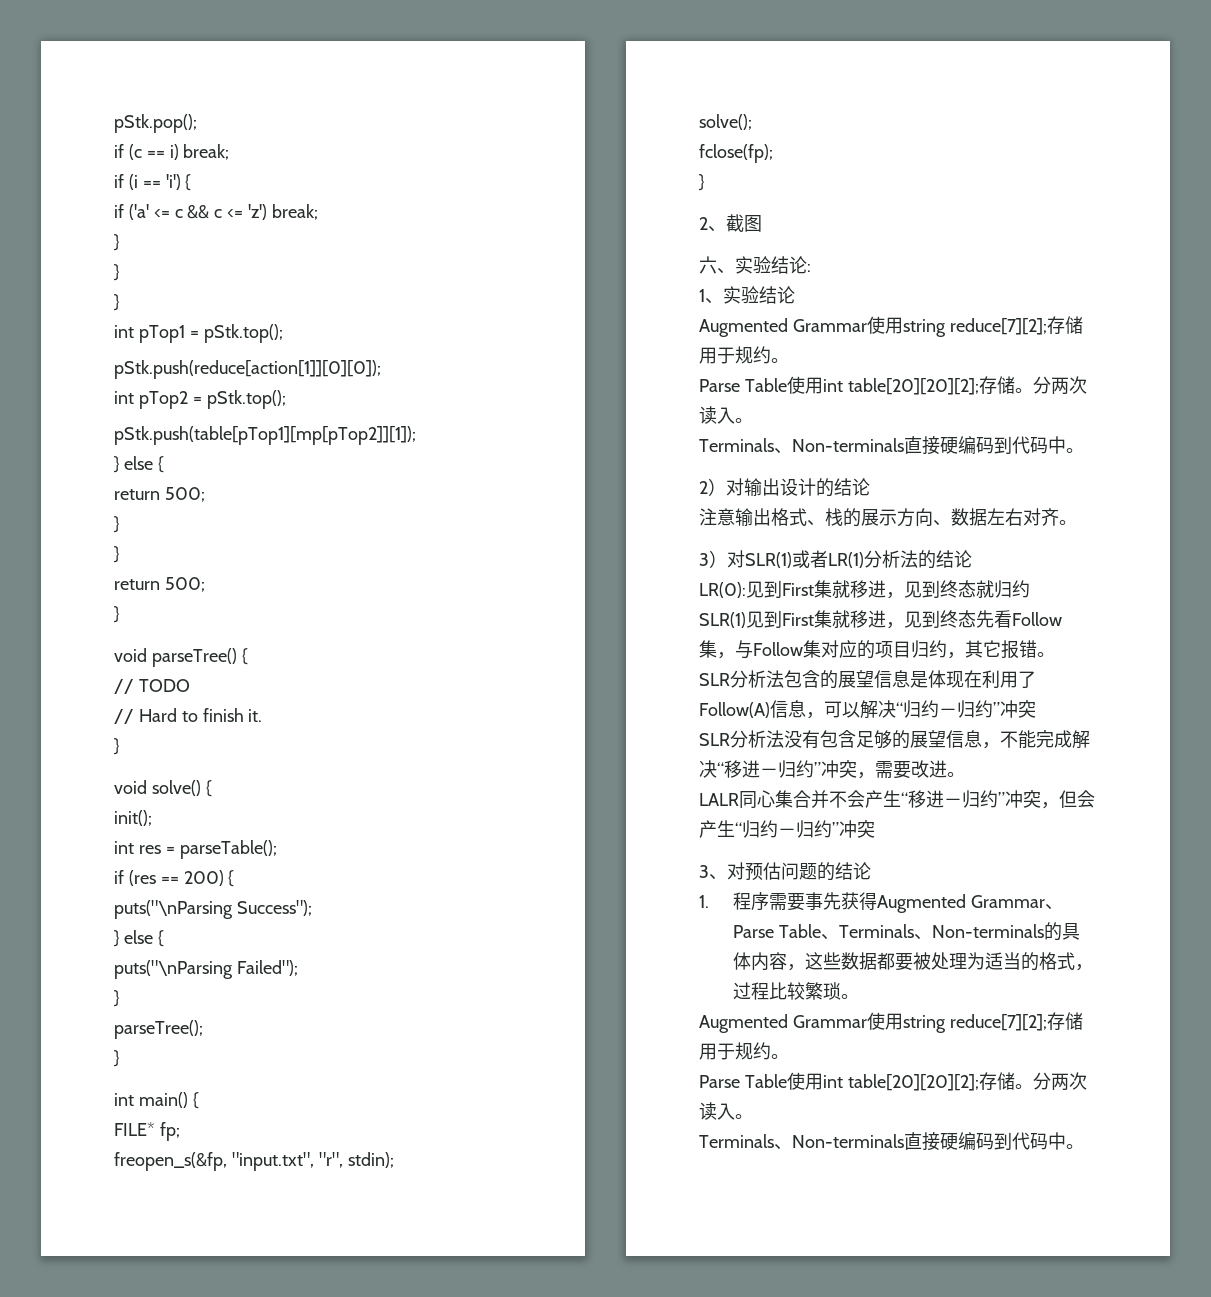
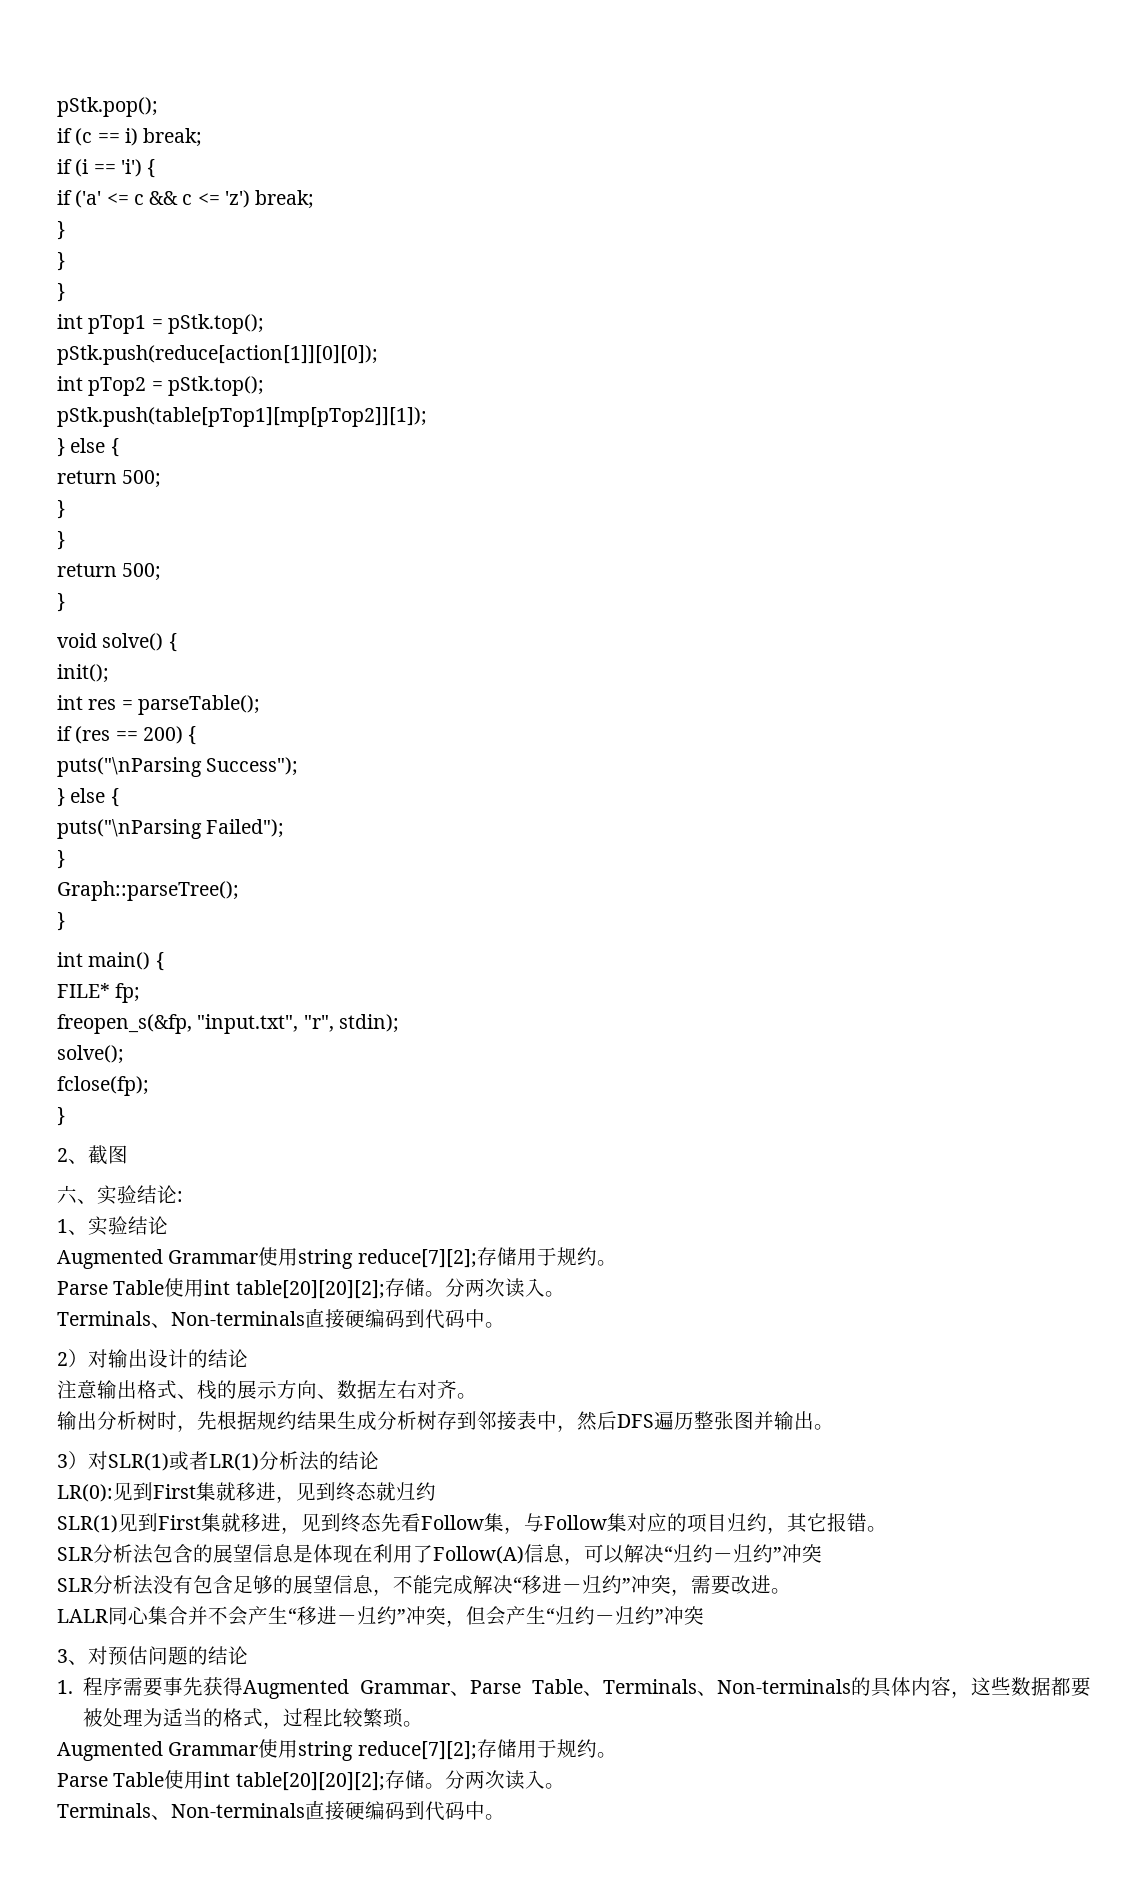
[114,648,248,667] [114,679,190,694] [114,708,263,724] [114,738,120,755] // void parseTree() { // // TODO // // Hard to finish it. // } -> (65, 602) none
[114,1020,203,1039] parseTree(); -> [57,881,239,901] Graph::parseTree();
(1077, 522) none -> [57,1411,834,1432] // 输出分析树时，先根据规约结果生成分析树存到邻接表中，然后DFS遍历整张图并输出。

